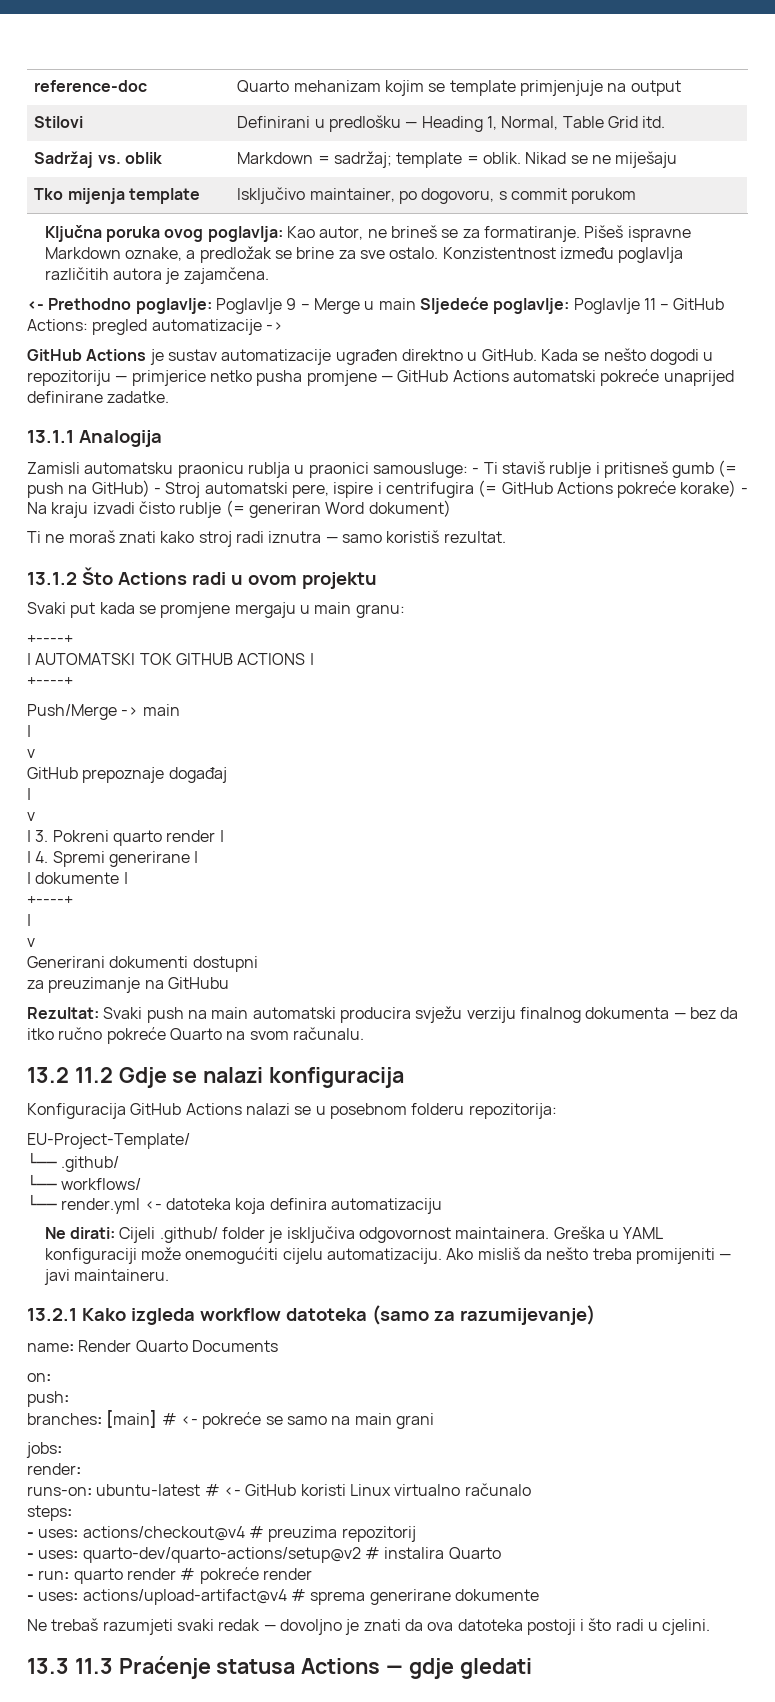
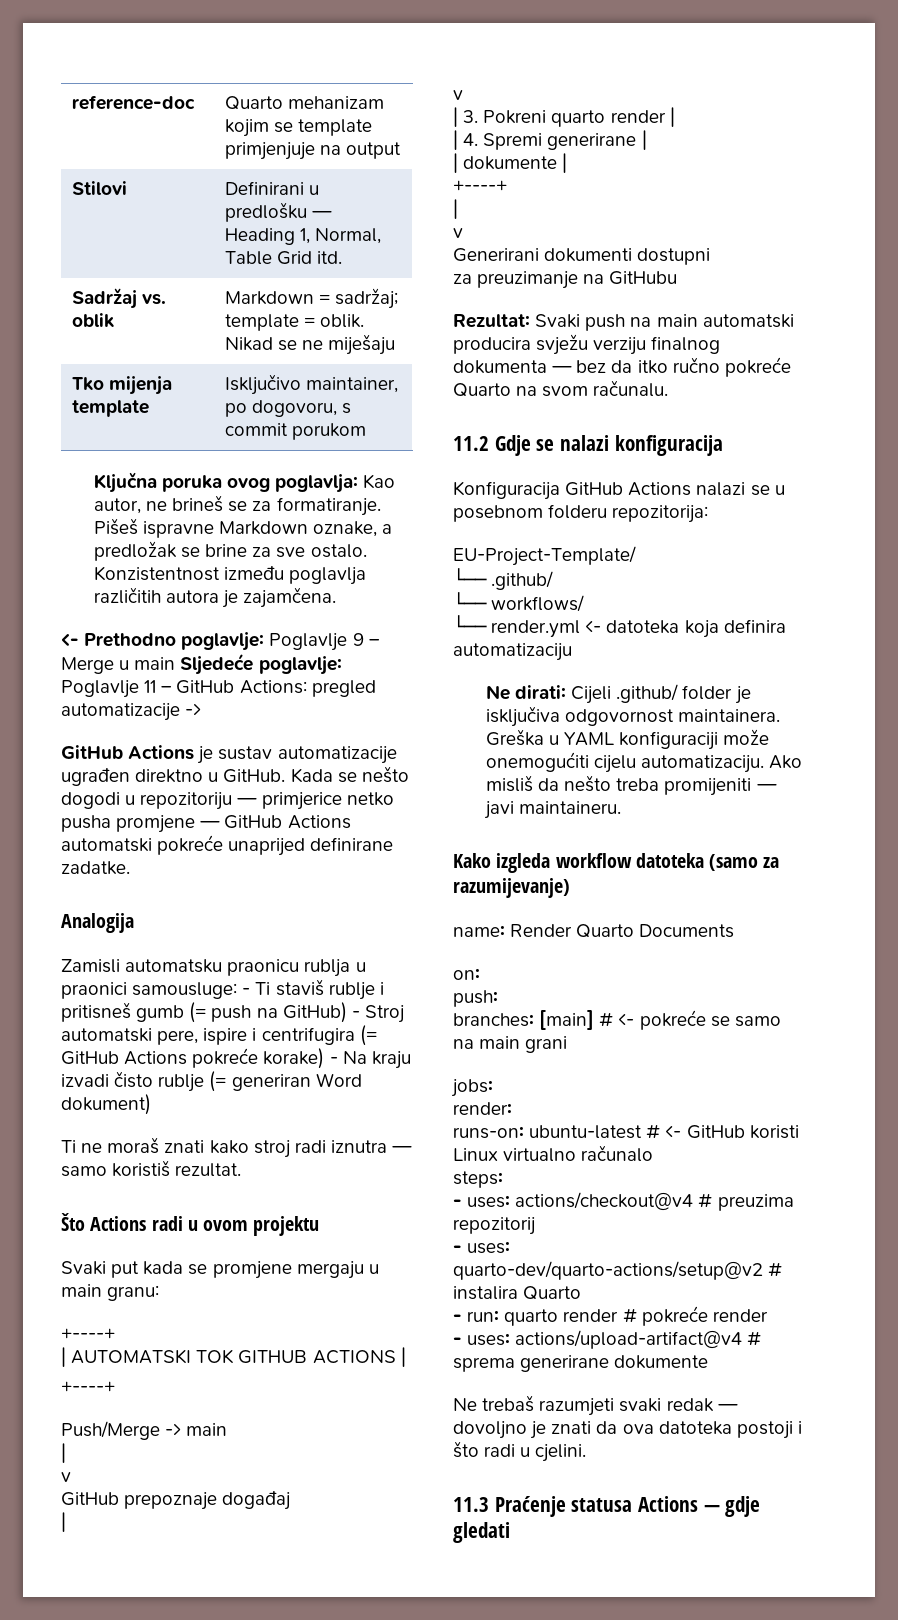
[27,430,74,443] 13.1.1 -> (130, 868) none
[27,572,77,585] 13.1.2 -> (242, 1170) none
[27,1067,69,1083] 13.2 -> (669, 388) none
[27,1308,77,1321] 13.2.1 -> (622, 807) none
[27,1658,69,1674] 13.3 -> (587, 1453) none

